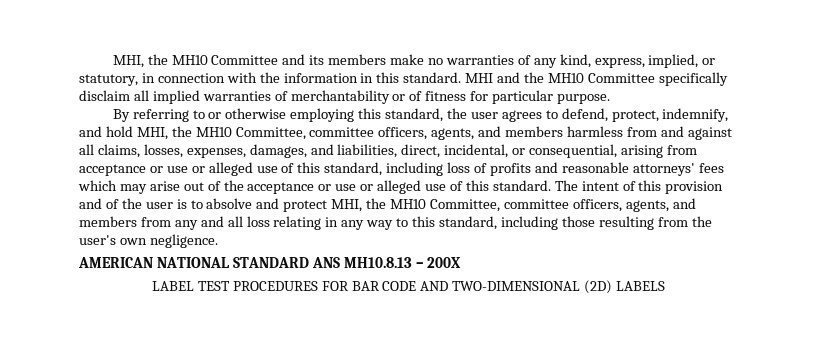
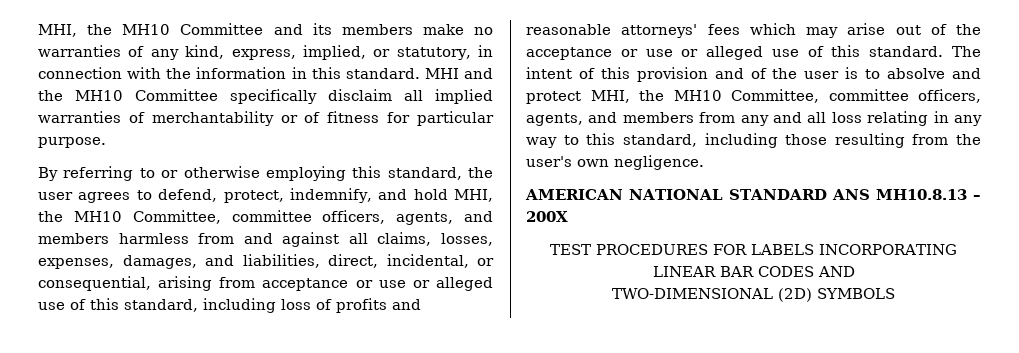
[151,281,194,291] LABEL -> (568, 216) none
[351,281,417,291] BAR CODE -> [751,244,957,255] [652,266,814,277] LABELS INCORPORATING LINEAR BAR CODES
(449, 286) none -> (855, 271) //
[616,281,666,291] LABELS -> [817,288,895,299] SYMBOLS

